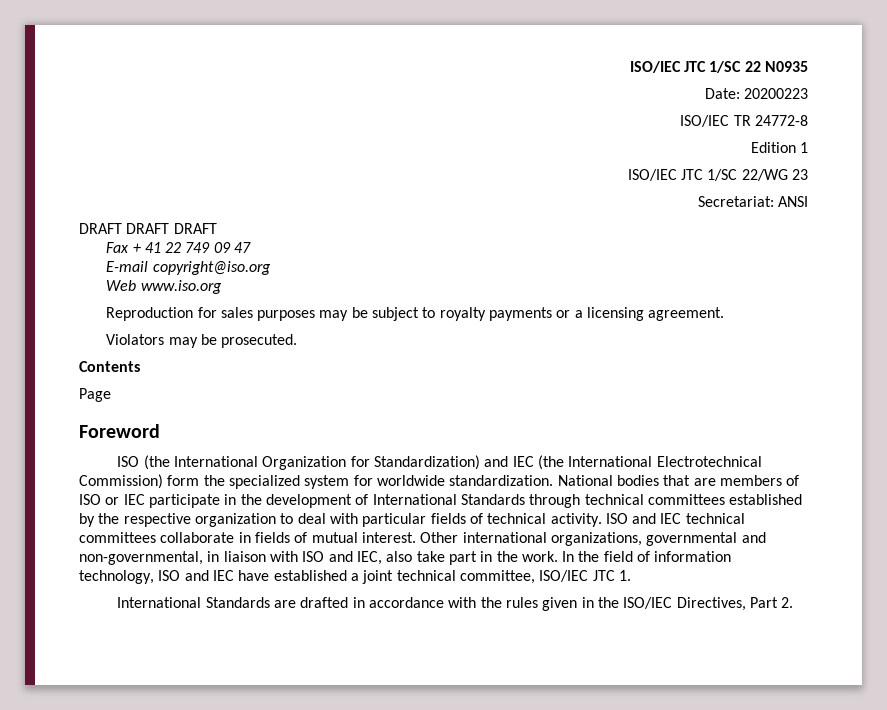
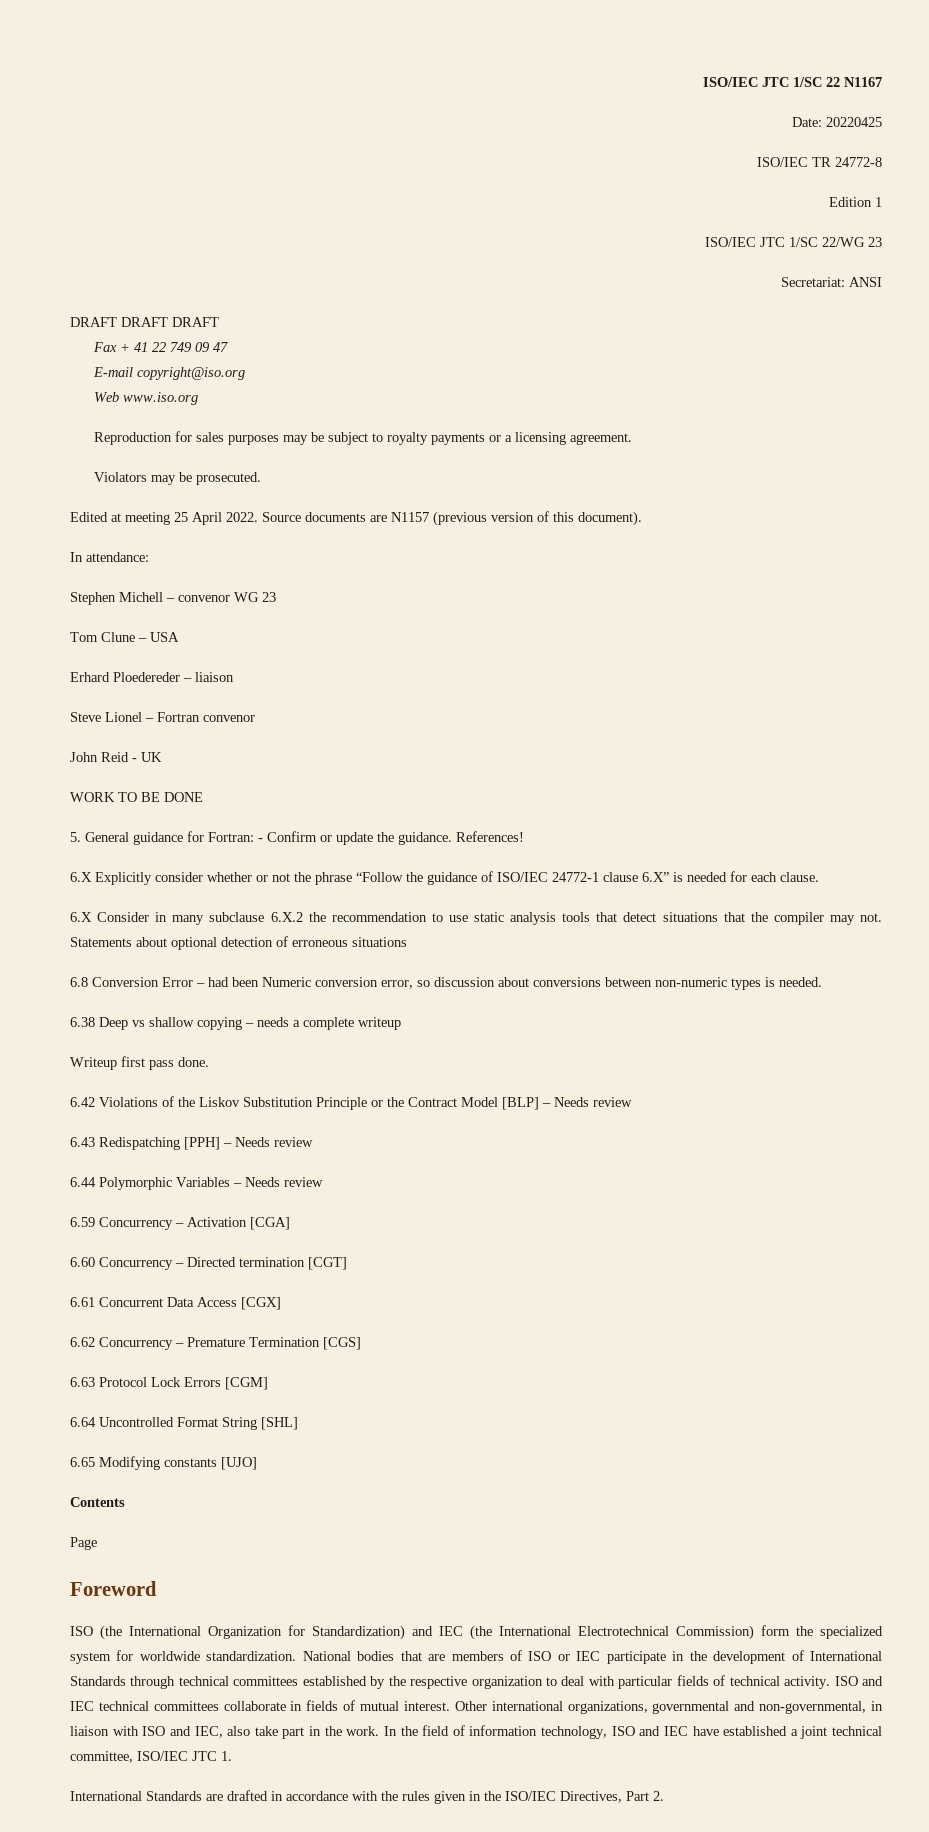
[765,61,809,72] N0935 -> [844,77,882,87] N1167
[744,88,809,99] 20200223 -> [826,117,882,127] 20220425
(298, 341) none -> [70,511,642,526] [70,552,149,562] [70,592,276,605] [70,632,179,642] [70,672,234,682] [70,712,255,722] [70,752,162,762] [70,792,203,802] [70,831,524,845] [70,871,819,885] [70,912,883,925] [70,936,407,950] [70,977,822,990] [70,1017,401,1030] [70,1056,209,1070] [70,1096,632,1110] [70,1137,313,1150] [70,1177,323,1190] [70,1217,290,1230] [70,1257,347,1270] [70,1297,281,1310] [70,1337,361,1350] [70,1377,268,1390] [70,1417,298,1430] [70,1456,257,1470] // Edited at meeting 25 April 2022. Source documents are N1157 (previous version of this document). // In attendance: // Stephen Michell – convenor WG 23 // Tom Clune – USA // Erhard Ploedereder – liaison // Steve Lionel – Fortran convenor // John Reid - UK // WORK TO BE DONE // 5. General guidance for Fortran: - Confirm or update the guidance. References! // 6.X Explicitly consider whether or not the phrase “Follow the guidance of ISO/IEC 24772-1 clause 6.X” is needed for each clause. // 6.X Consider in many subclause 6.X.2 the recommendation to use static analysis tools that detect situations that the compiler may not. Statements about optional detection of erroneous situations // 6.8 Conversion Error – had been Numeric conversion error, so discussion about conversions between non-numeric types is needed. // 6.38 Deep vs shallow copying – needs a complete writeup // Writeup first pass done. // 6.42 Violations of the Liskov Substitution Principle or the Contract Model [BLP] – Needs review // 6.43 Redispatching [PPH] – Needs review // 6.44 Polymorphic Variables – Needs review // 6.59 Concurrency – Activation [CGA] // 6.60 Concurrency – Directed termination [CGT] // 6.61 Concurrent Data Access [CGX] // 6.62 Concurrency – Premature Termination [CGS] // 6.63 Protocol Lock Errors [CGM] // 6.64 Uncontrolled Format String [SHL] // 6.65 Modifying constants [UJO]

